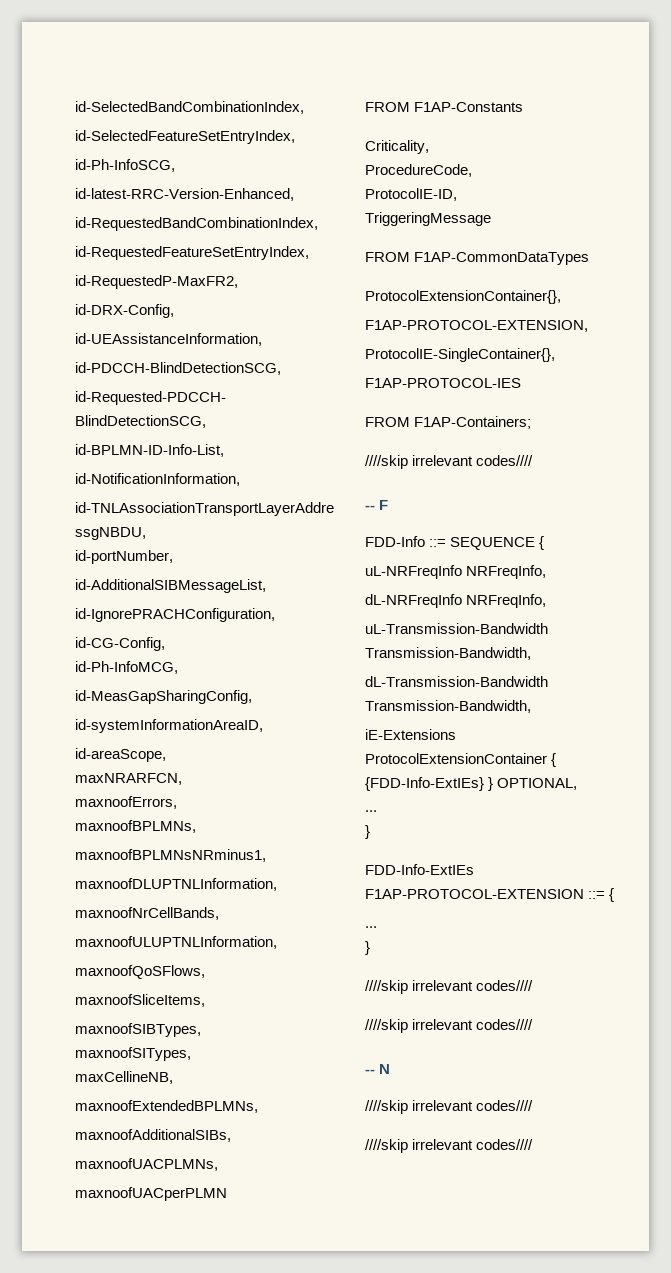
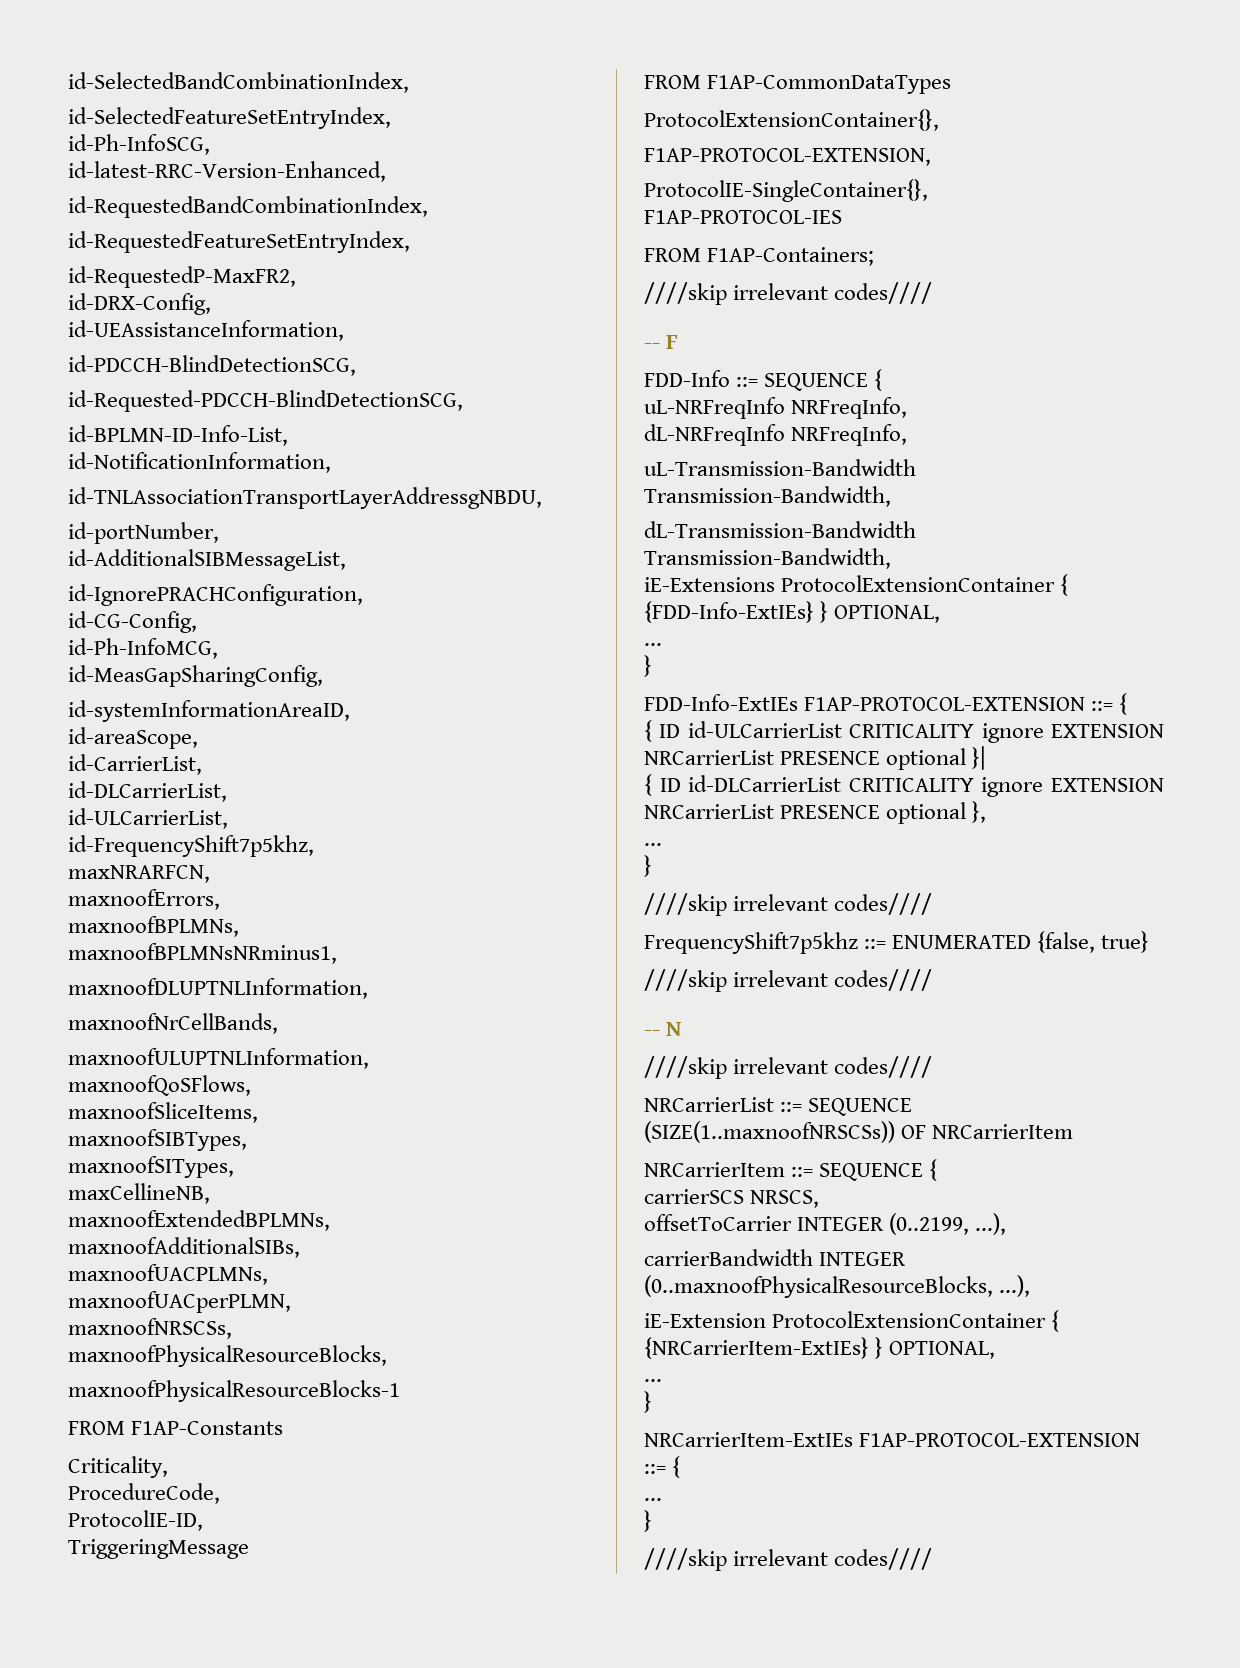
(166, 755) none -> [68,754,202,775] [68,781,227,802] [68,808,228,829] [68,835,314,857] // id-CarrierList, // id-DLCarrierList, // id-ULCarrierList, // id-FrequencyShift7p5khz,
[75,1187,227,1201] maxnoofUACperPLMN -> [68,1291,291,1313] [68,1318,232,1339] [68,1345,387,1367] [68,1380,400,1402] maxnoofUACperPLMN, // maxnoofNRSCSs, // maxnoofPhysicalResourceBlocks, // maxnoofPhysicalResourceBlocks-1
[365,926,377,928] [365,941,370,955] [365,980,534,994] // ... // } // ////skip irrelevant codes//// -> [644,720,1164,743] [644,746,986,770] [644,774,1164,797] [644,801,987,824] [644,843,662,846] [644,855,652,877] [644,893,933,916] [644,931,1150,954] // { ID id-ULCarrierList CRITICALITY ignore EXTENSION NRCarrierList PRESENCE optional }| // { ID id-DLCarrierList CRITICALITY ignore EXTENSION NRCarrierList PRESENCE optional }, // ... // } // ////skip irrelevant codes//// // FrequencyShift7p5khz ::= ENUMERATED {false, true}
(534, 1105) none -> [644,1097,913,1116] [644,1121,1074,1143] [644,1159,938,1181] [644,1189,820,1208] [644,1213,1007,1235] [644,1249,907,1266] [644,1275,1031,1298] [644,1310,1060,1332] [644,1337,996,1359] [644,1379,662,1382] [644,1391,652,1413] [644,1432,1141,1447] [644,1456,681,1478] [644,1498,662,1501] [644,1510,652,1532] // NRCarrierList ::= SEQUENCE (SIZE(1..maxnoofNRSCSs)) OF NRCarrierItem // NRCarrierItem ::= SEQUENCE { // carrierSCS NRSCS, // offsetToCarrier INTEGER (0..2199, ...), // carrierBandwidth INTEGER (0..maxnoofPhysicalResourceBlocks, ...), // iE-Extension ProtocolExtensionContainer { {NRCarrierItem-ExtIEs} } OPTIONAL, // ... // } // NRCarrierItem-ExtIEs F1AP-PROTOCOL-EXTENSION ::= { // ... // }

